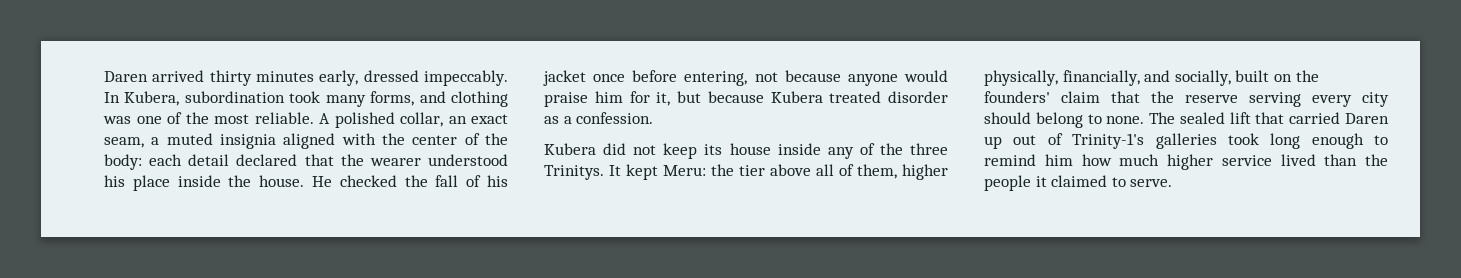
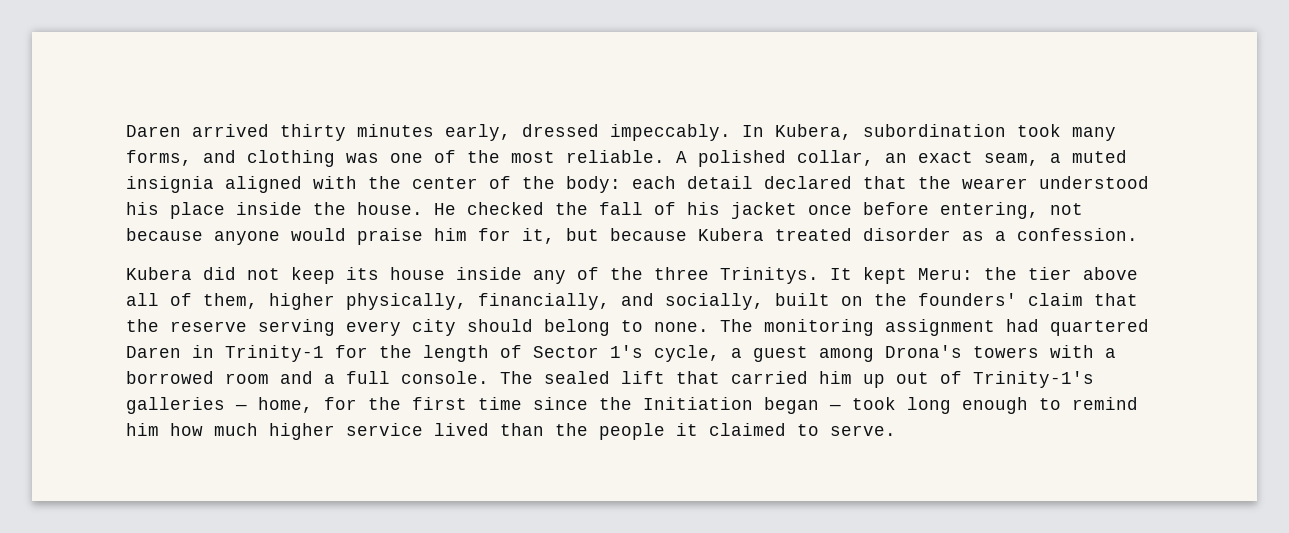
(1176, 118) none -> [764,319,1149,336] [126,345,1116,362] [126,371,533,384] monitoring assignment had quartered Daren in Trinity-1 for the length of Sector 1's cycle, a guest among Drona's towers with a borrowed room and a full console. The
[1345,113,1389,124] Daren -> [819,371,852,384] him
(1217, 141) none -> [235,397,841,414] — home, for the first time since the Initiation began —

